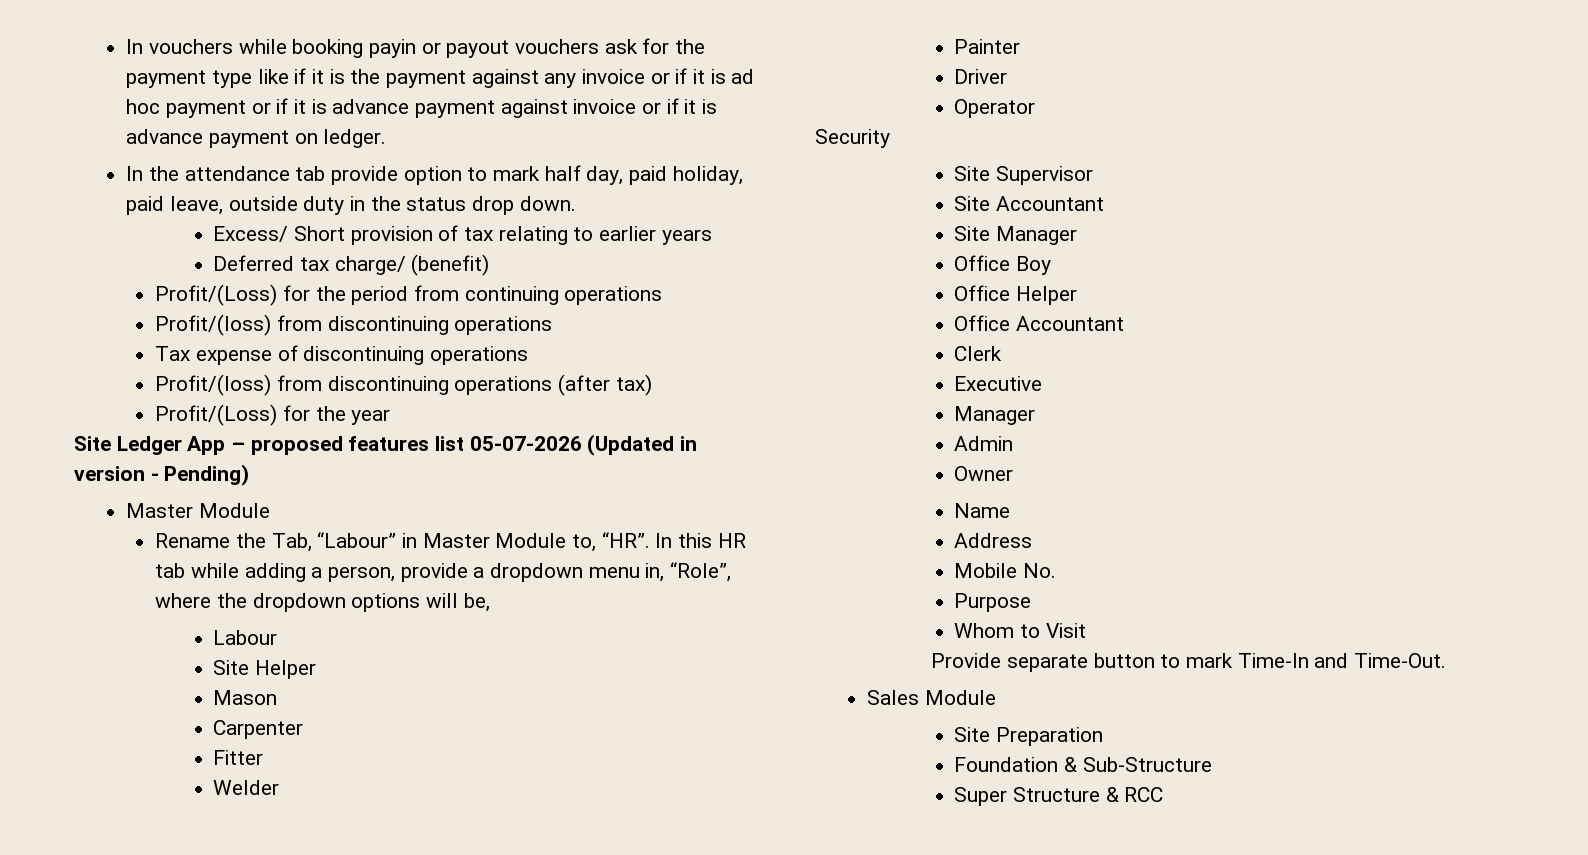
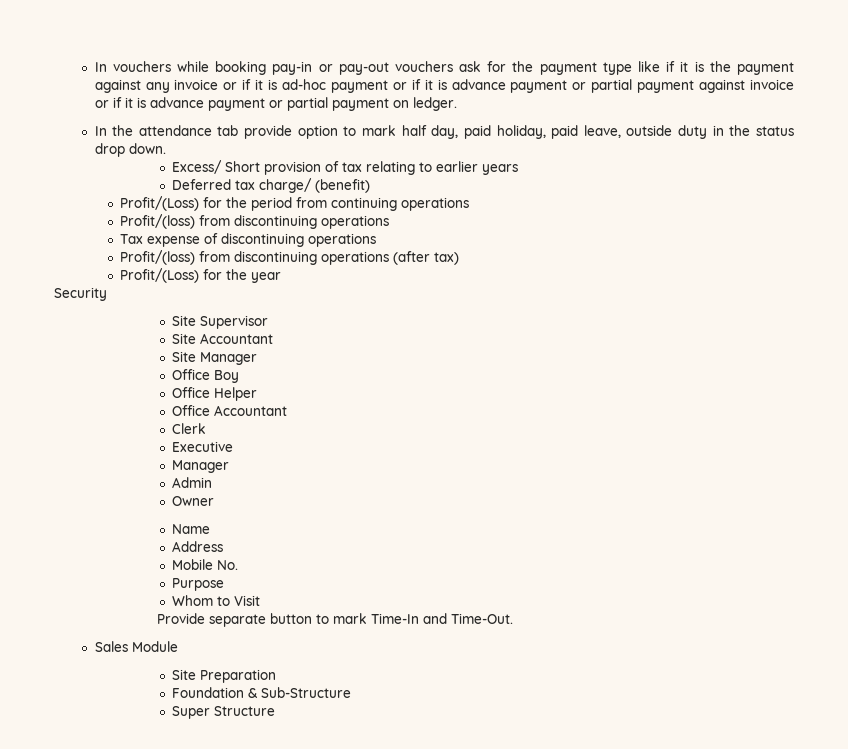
[368,39,510,58] payin or payout -> [272,61,389,75] pay-in or pay-out
[731,69,755,84] [126,99,161,114] ad hoc -> [281,79,326,90] ad-hoc
(495, 109) none -> [572,79,695,93] or partial payment
(289, 139) none -> [268,97,389,111] or partial payment
[74,434,698,456] [74,464,250,486] [126,503,270,518] [155,532,746,552] [155,562,731,582] [155,593,490,612] [213,630,278,645] [213,660,317,679] [213,690,278,705] [213,720,304,739] [213,750,264,765] [213,780,280,795] [954,39,1021,54] [954,69,1008,84] [954,99,1036,118] // Site Ledger App – proposed features list 05-07-2026 (Updated in version - Pending) // Master Module // Rename the Tab, “Labour” in Master Module to, “HR”. In this HR tab while adding a person, provide a dropdown menu in, “Role”, where the dropdown options will be, // Labour // Site Helper // Mason // Carpenter // Fitter // Welder // Painter // Driver // Operator -> (282, 277) none
[1105,787,1164,802] & RCC -> (275, 711) none

